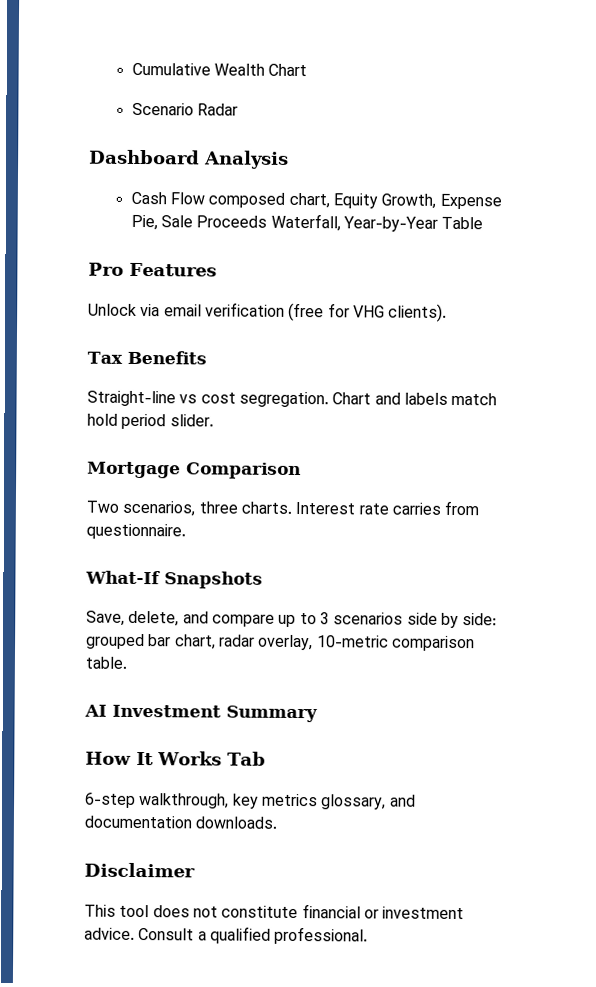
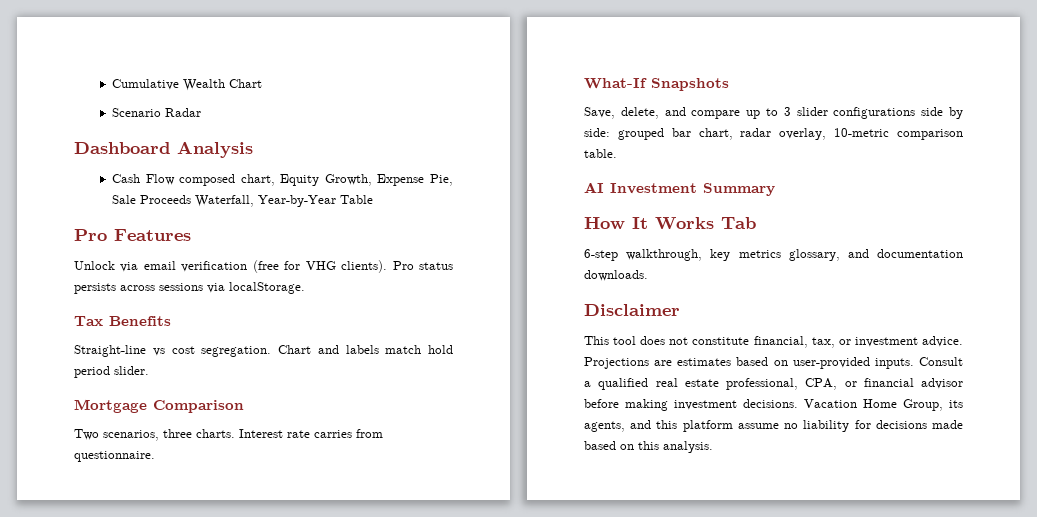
(448, 312) none -> [392,261,454,270] [74,282,305,294] Pro status persists across sessions via localStorage.
[333,612,404,625] scenarios -> [796,107,916,119] slider configurations
[301,904,361,919] financial -> [753,336,835,348] financial, tax,
[138,926,369,945] Consult a qualified professional. -> [584,357,963,369] [584,378,963,390] [584,399,963,411] [584,420,963,432] [584,441,713,453] Projections are estimates based on user-provided inputs. Consult a qualified real estate professional, CPA, or financial advisor before making investment decisions. Vacation Home Group, its agents, and this platform assume no liability for decisions made based on this analysis.

